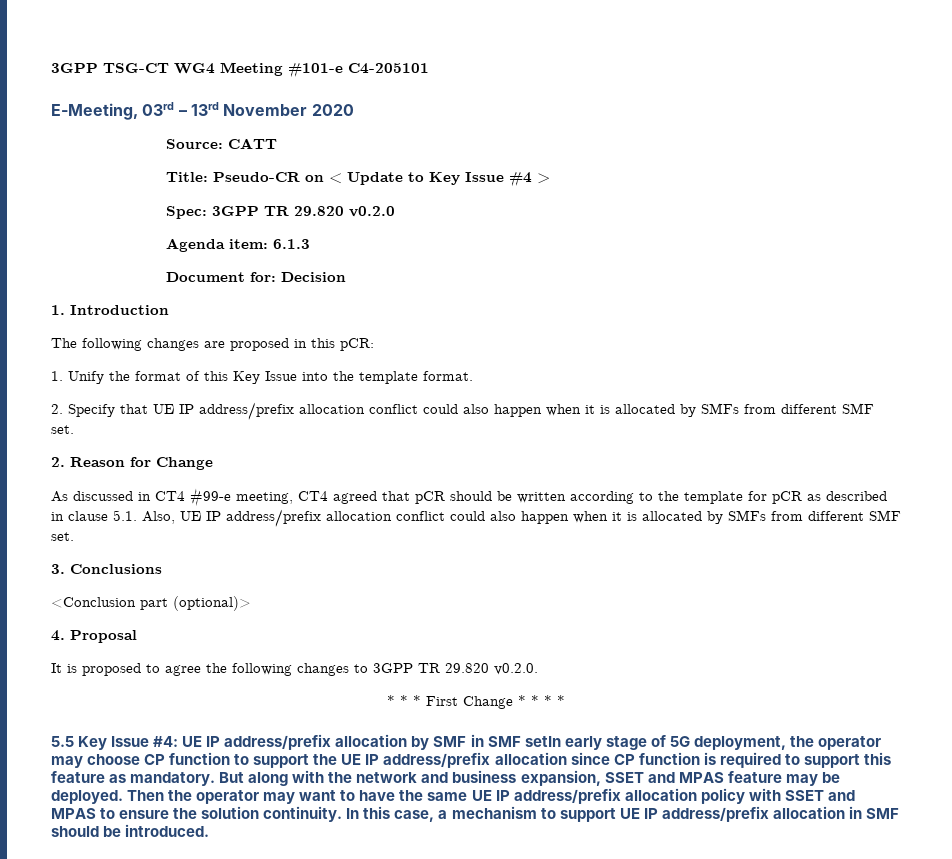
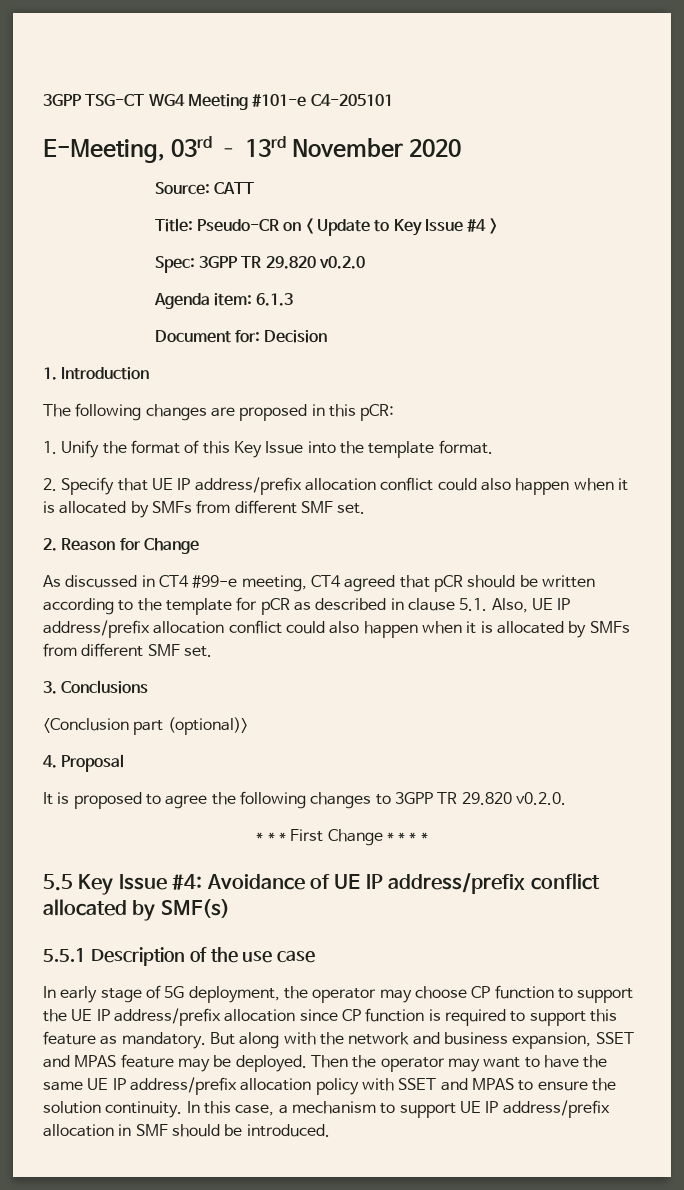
[182,734,561,750] UE IP address/prefix allocation by SMF in SMF setIn -> [206,873,600,894] [43,899,230,921] [43,947,316,966] [43,986,56,998] Avoidance of UE IP address/prefix conflict allocated by SMF(s) // 5.5.1 Description of the use case // In

